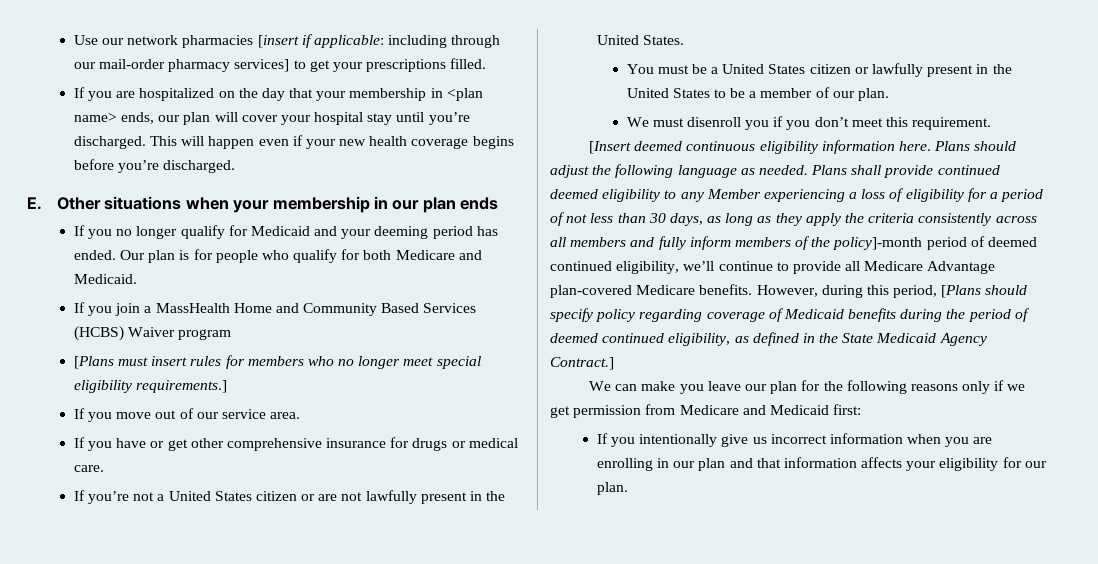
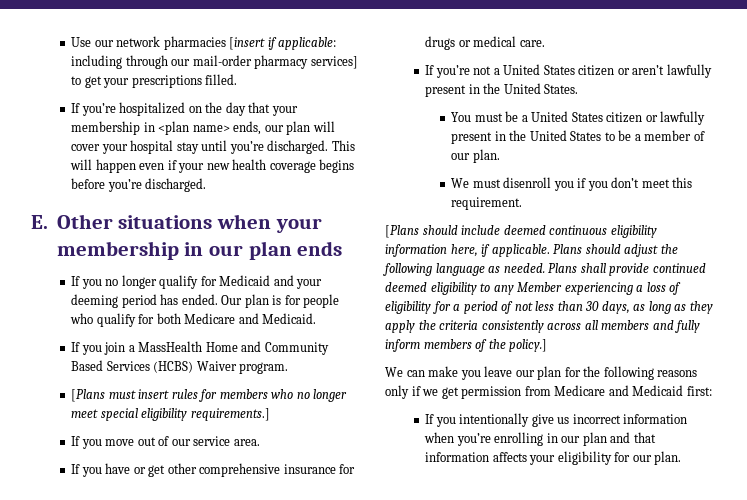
[87,91,136,101] you are -> [81,103,116,116] you’re
[178,329,232,340] program -> [239,362,289,374] program.
[318,492,363,501] are not -> [632,65,665,75] aren’t
[589,141,632,154] [Insert -> [385,225,501,238] [Plans should include
[899,141,932,151] here. -> [450,244,550,257] here, if applicable.
[833,236,1038,250] [550,261,996,274] [550,284,1028,298] [550,308,1030,322] [550,332,987,346] [550,357,614,370] policy]-month period of deemed continued eligibility, we’ll continue to provide all Medicare Advantage plan-covered Medicare benefits. However, during this period, [Plans should specify policy regarding coverage of Medicaid benefits during the period of deemed continued eligibility, as defined in the State Medicaid Agency Contract.] -> [509,339,548,352] policy.]
[945,437,993,447] you are -> [456,433,491,446] you’re

